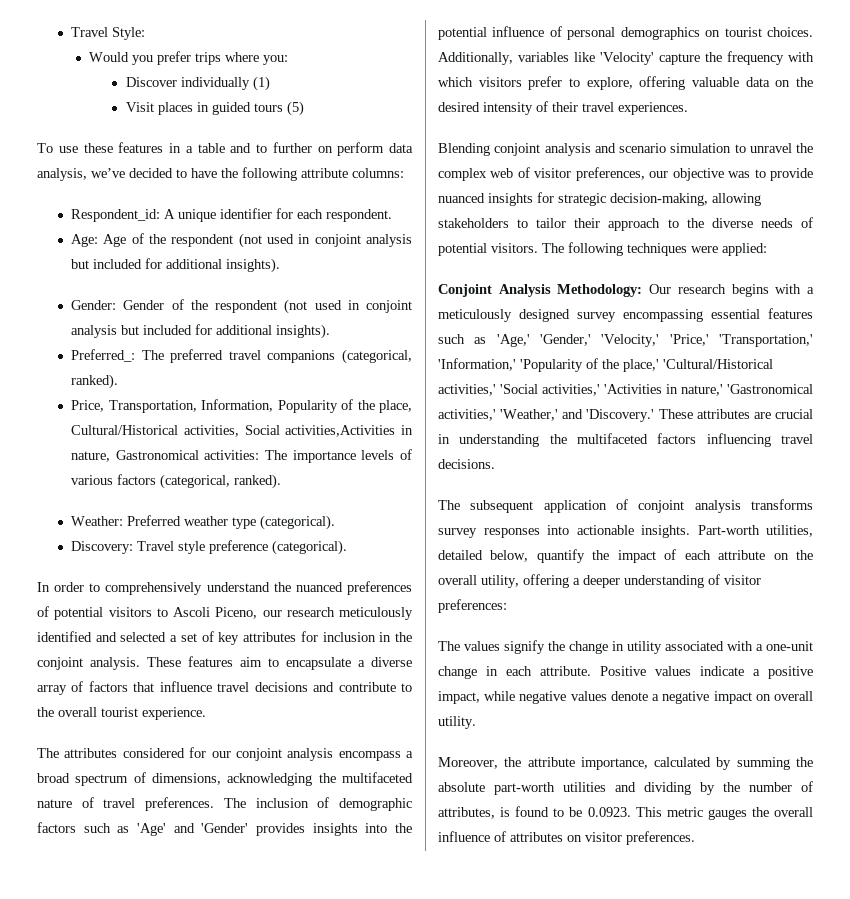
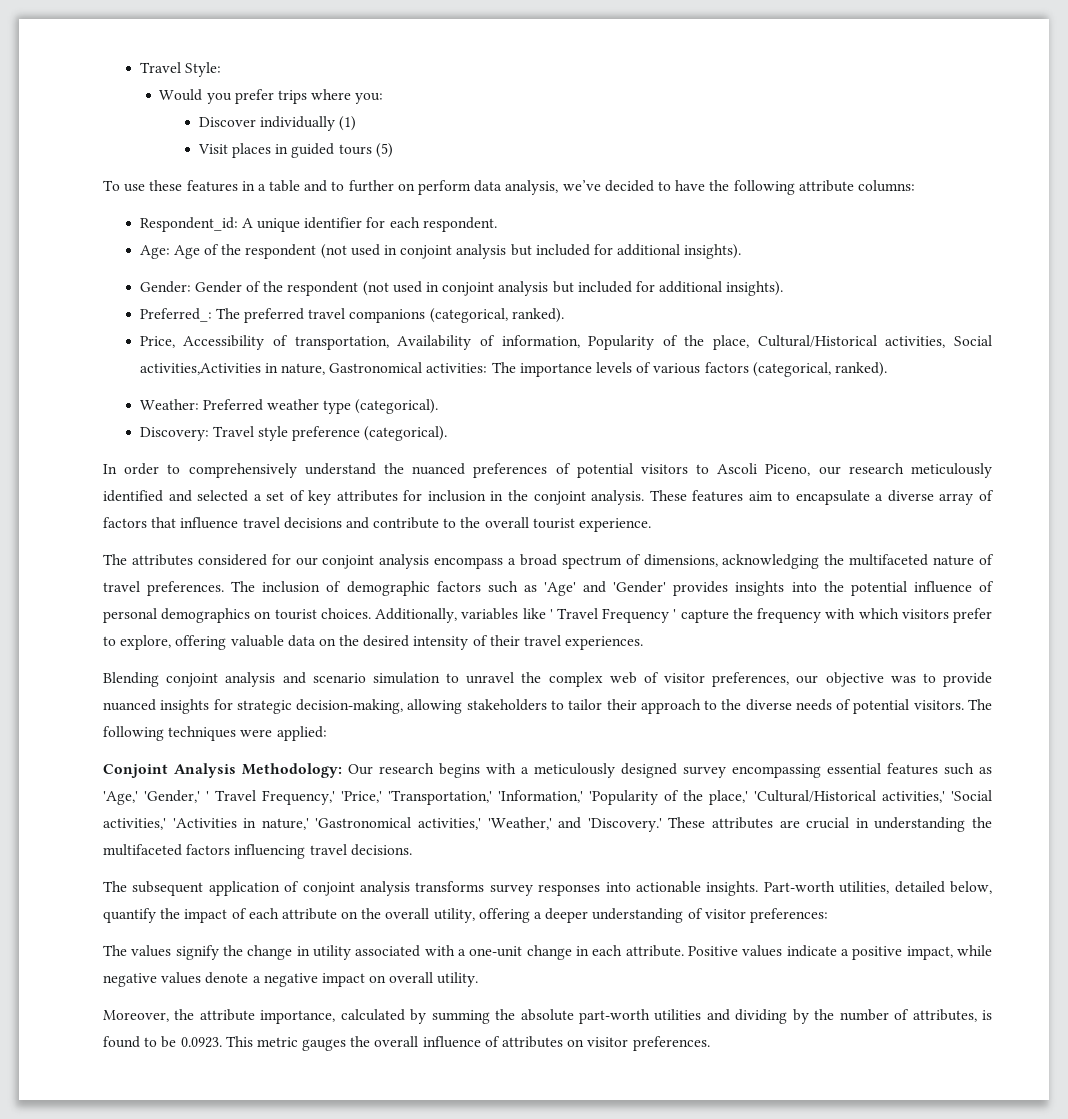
[108,399,274,413] Transportation, Information, -> [183,335,580,350] Accessibility of transportation, Availability of information,
[600,52,654,65] 'Velocity' -> [549,608,677,623] ' Travel Frequency '
[601,334,660,347] 'Velocity,' -> [206,790,335,805] ' Travel Frequency,'

